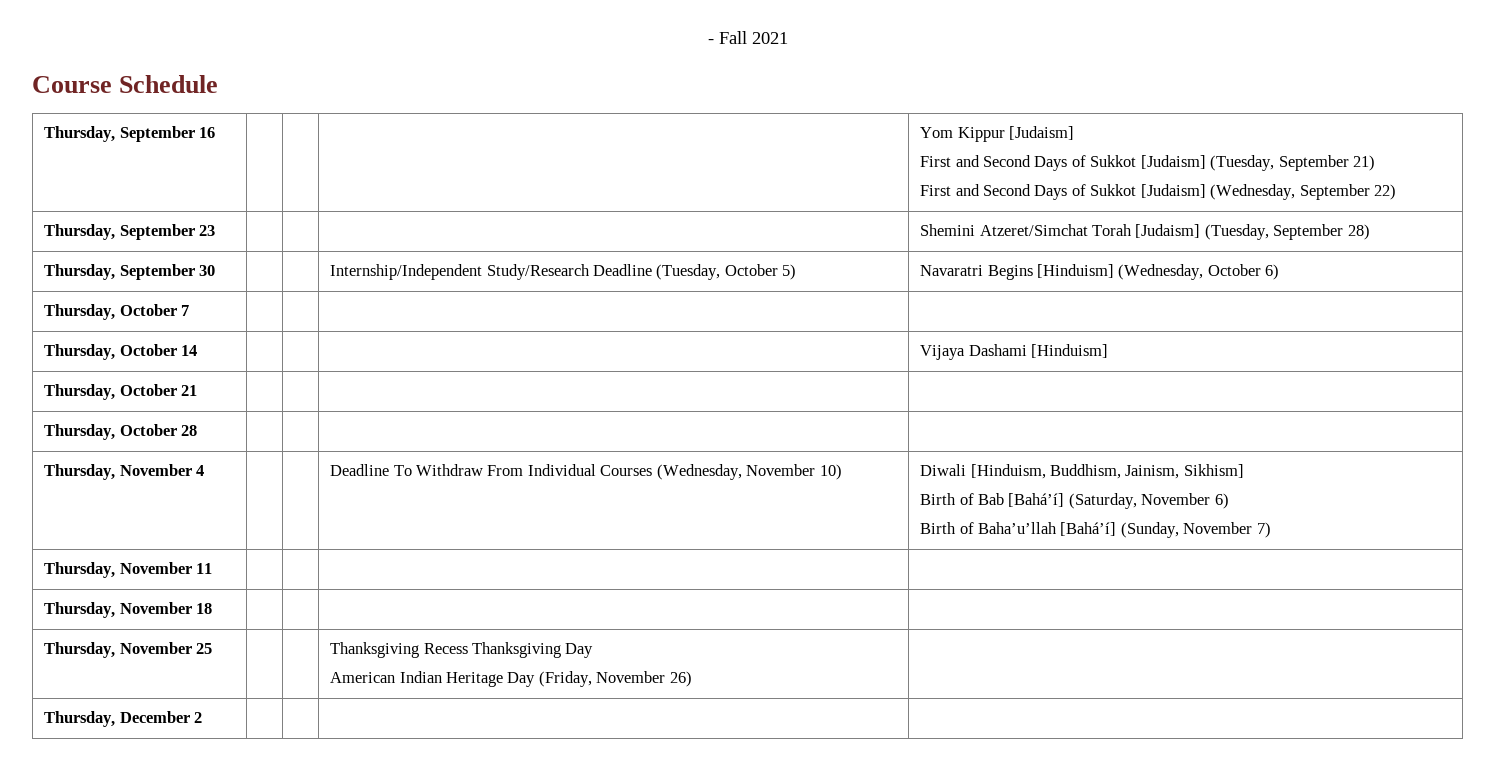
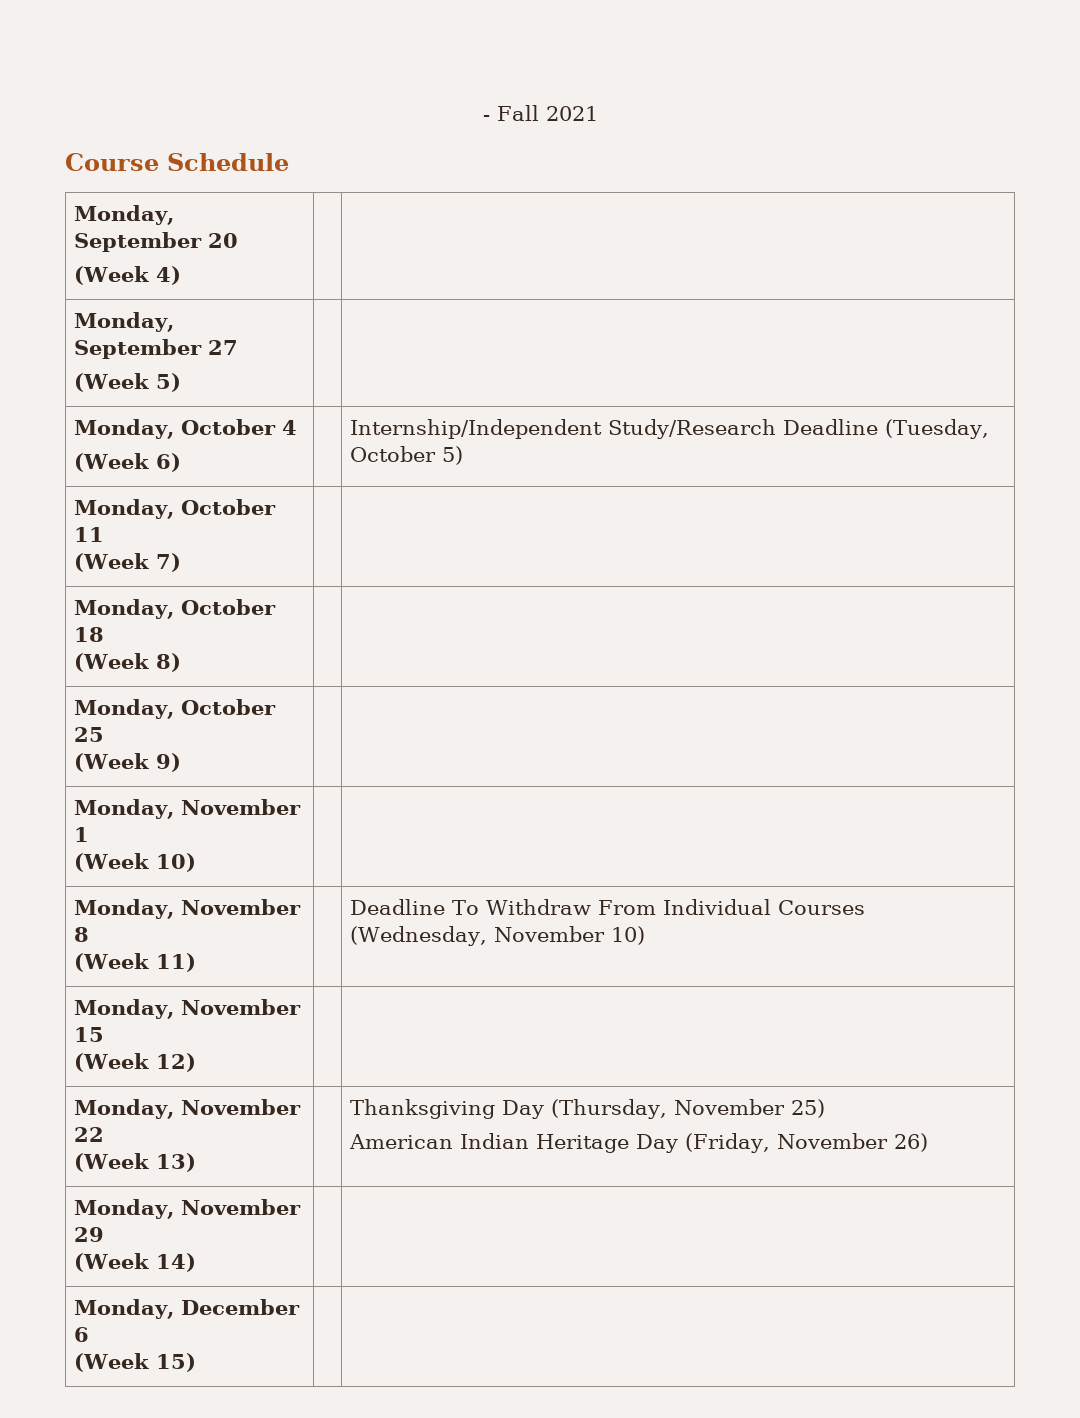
[44,126,215,142] [920,126,1074,142] [920,155,1376,171] [920,184,1397,200] [44,224,215,240] [920,224,1370,240] [44,264,215,280] Thursday, September 16 | | | | Yom Kippur [Judaism] // First and Second Days of Sukkot [Judaism] (Tuesday, September 21) // First and Second Days of Sukkot [Judaism] (Wednesday, September 22) // Thursday, September 23 | | | | Shemini Atzeret/Simchat Torah [Judaism] (Tuesday, September 28) // Thursday, September 30 | -> [74,205,175,225] [74,232,239,252] [74,266,182,285] [74,312,175,332] [74,339,239,359] [74,373,182,392] [74,419,298,439] [74,453,182,472] Monday, September 20 // (Week 4) | | // Monday, September 27 // (Week 5) | | // Monday, October 4 // (Week 6)
[920,264,1280,280] [44,304,189,320] [44,344,197,360] [920,344,1108,360] [44,384,197,400] [44,424,197,440] [44,464,204,480] | Navaratri Begins [Hinduism] (Wednesday, October 6) // Thursday, October 7 | | | | // Thursday, October 14 | | | | Vijaya Dashami [Hinduism] // Thursday, October 21 | | | | // Thursday, October 28 | | | | // Thursday, November 4 | -> [74,499,277,519] [74,527,105,542] [74,553,182,572] [74,599,277,619] [74,627,105,642] [74,653,182,672] [74,699,277,719] [74,727,105,742] [74,753,182,772] [74,799,302,819] [74,827,90,842] [74,853,197,872] [74,899,302,919] [74,927,90,942] [74,953,197,972] // Monday, October 11 // (Week 7) | | // Monday, October 18 // (Week 8) | | // Monday, October 25 // (Week 9) | | // Monday, November 1 // (Week 10) | | // Monday, November 8 // (Week 11)
[920,464,1244,479] [920,493,1229,509] [920,522,1271,538] [44,562,212,578] [44,602,212,618] [44,642,212,658] [330,642,594,658] | Diwali [Hinduism, Buddhism, Jainism, Sikhism] // Birth of Bab [Baháʼí] (Saturday, November 6) // Birth of Baha’u’llah [Baháʼí] (Sunday, November 7) // Thursday, November 11 | | | | // Thursday, November 18 | | | | // Thursday, November 25 | | | Thanksgiving Recess Thanksgiving Day -> [74,999,302,1019] [74,1027,105,1042] [74,1053,197,1072] [74,1099,302,1119] [74,1127,105,1142] [74,1153,197,1172] [350,1099,826,1119] // Monday, November 15 // (Week 12) | | // Monday, November 22 // (Week 13) | | Thanksgiving Day (Thursday, November 25)
[44,711,202,727] | // Thursday, December 2 | | -> [74,1199,302,1219] [74,1227,105,1242] [74,1253,197,1272] [74,1299,301,1319] [74,1327,90,1342] [74,1353,197,1372] // Monday, November 29 // (Week 14) | | // Monday, December 6 // (Week 15)

